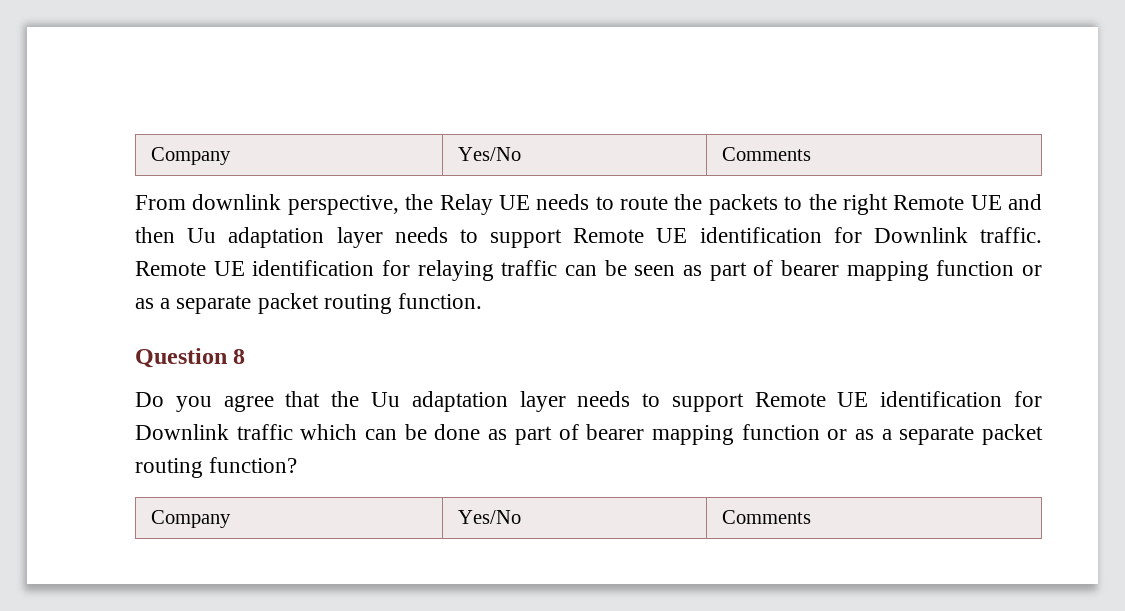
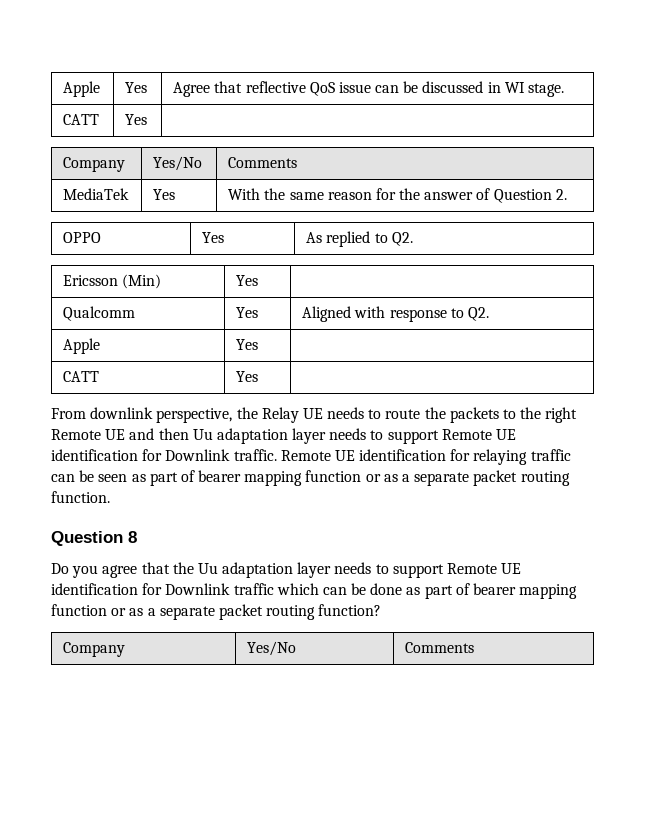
[151,147,232,165] [458,147,522,161] [722,147,812,161] Company | Yes/No | Comments -> [63,81,101,97] [125,82,148,93] [173,81,564,97] [63,114,100,125] [125,114,148,125] [63,157,126,172] [153,156,203,171] [228,157,298,168] [63,188,130,200] [153,189,176,200] [228,188,567,203] [63,232,102,243] [202,232,225,243] [306,231,413,247] [63,274,162,289] [236,275,259,286] [63,306,136,321] [236,307,259,318] [302,306,489,322] [63,338,101,354] [236,339,259,350] [63,371,100,382] [236,371,259,382] Apple | Yes | Agree that reflective QoS issue can be discussed in WI stage. // CATT | Yes | // Company | Yes/No | Comments // MediaTek | Yes | With the same reason for the answer of Question 2. // OPPO | Yes | As replied to Q2. // Ericsson (Min) | Yes | // Qualcomm | Yes | Aligned with response to Q2. // Apple | Yes | // CATT | Yes |

